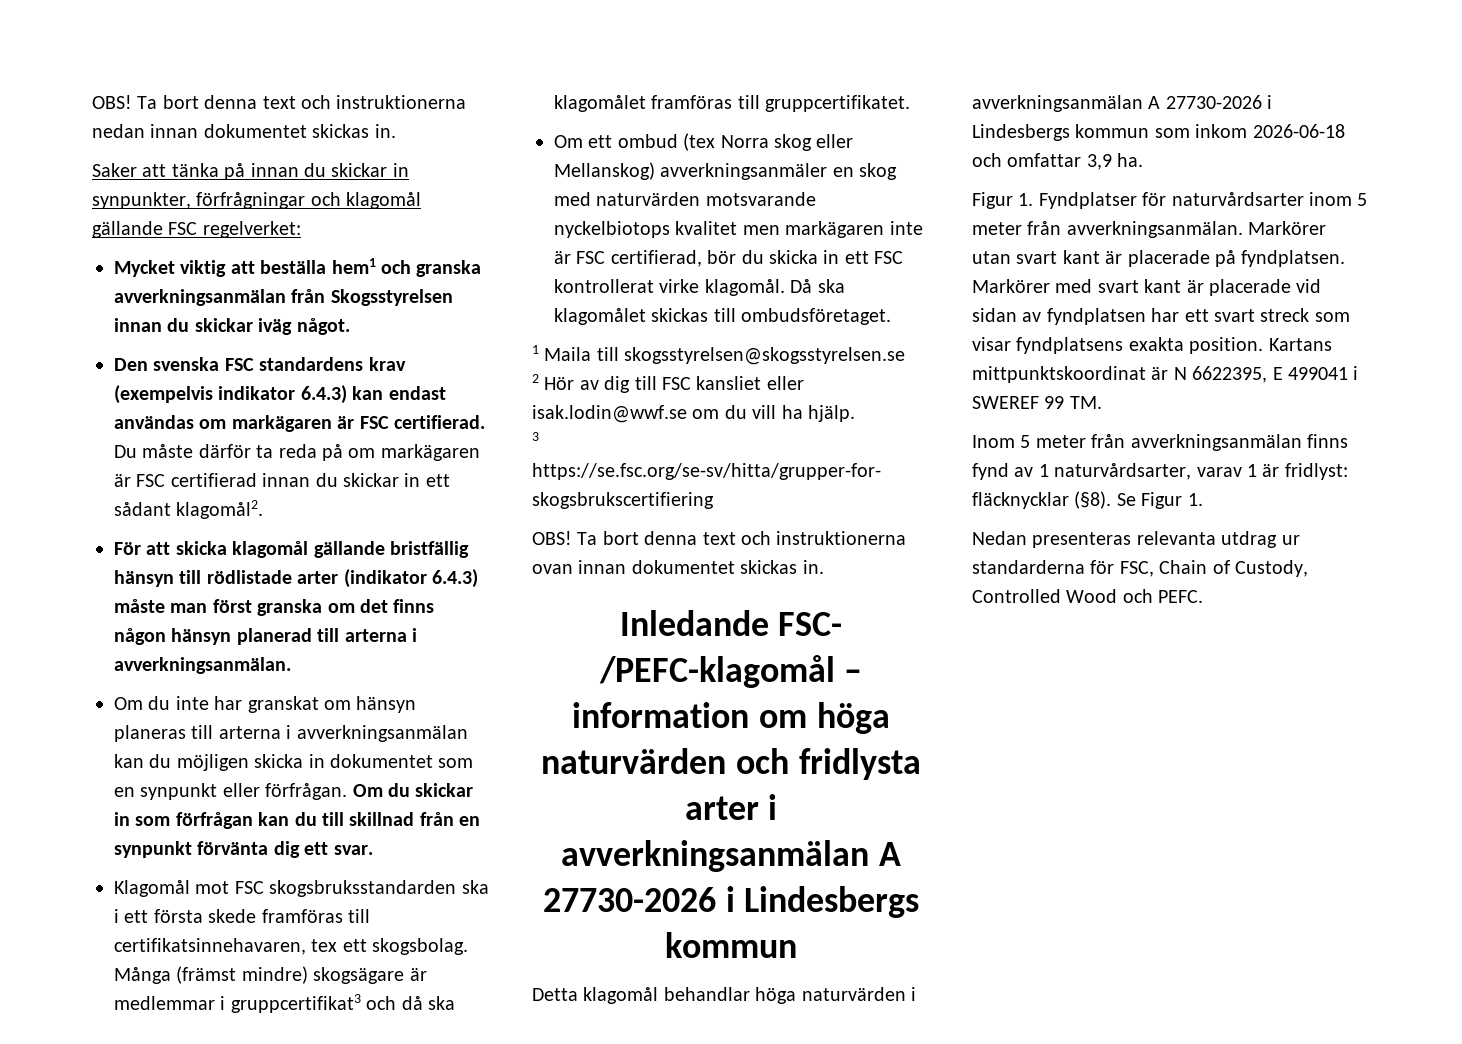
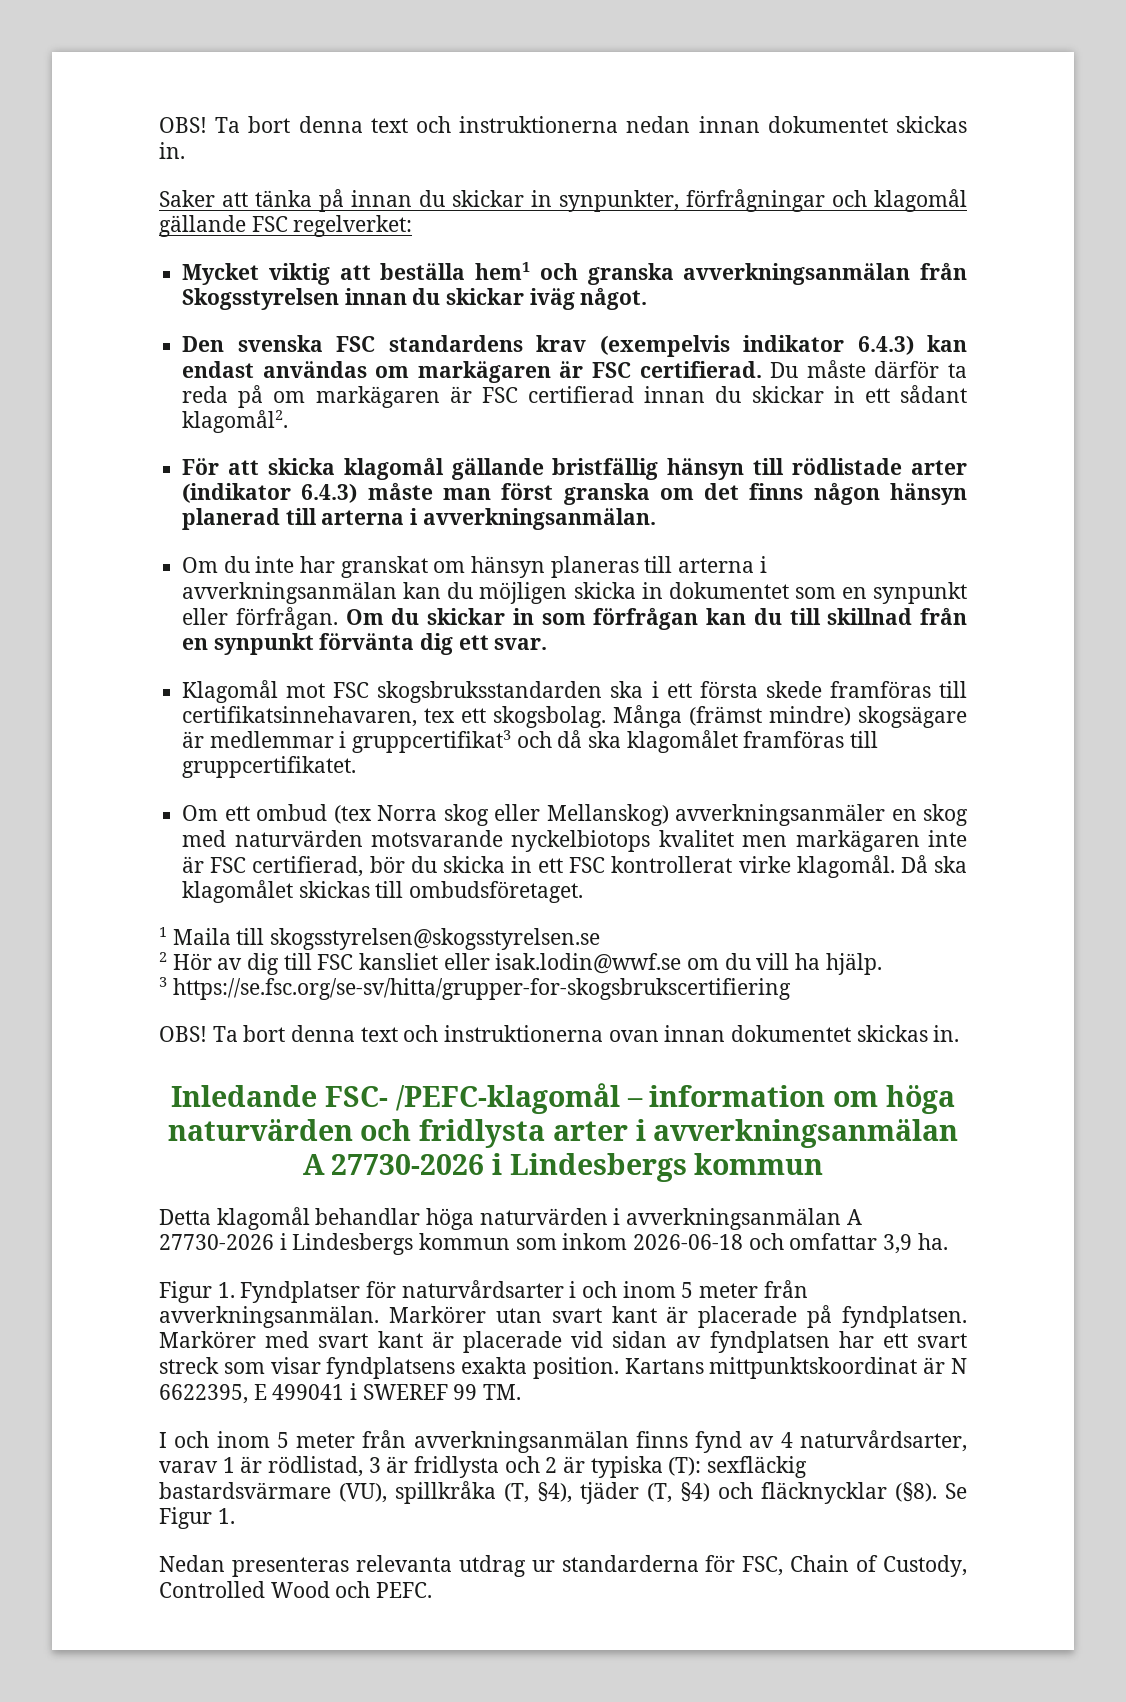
(1304, 199) none -> [569,1281,618,1298] i och
[972,435,1015,448] Inom -> [159,1431,270,1448] I och inom
[1038,464,1049,477] 1 -> [780,1432,793,1448] 4
[1284,463,1348,480] fridlyst: -> [268,1456,808,1478] [159,1481,753,1504] rödlistad, 3 är fridlysta och 2 är typiska (T): sexfläckig bastardsvärmare (VU), spillkråka (T, §4), tjäder (T, §4) och

